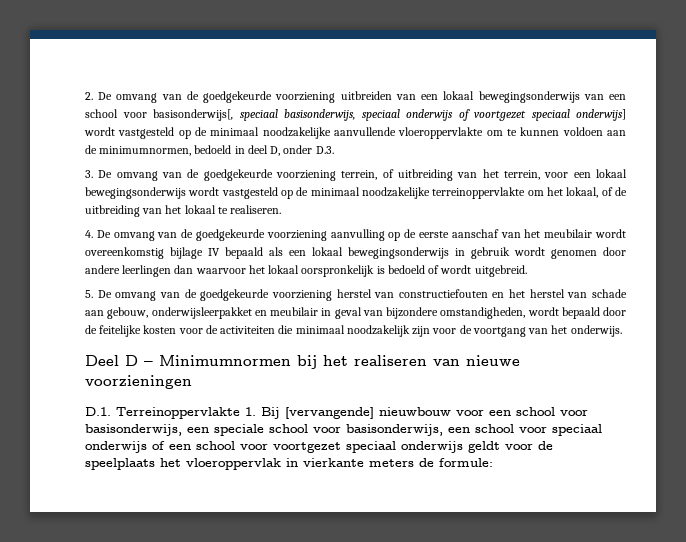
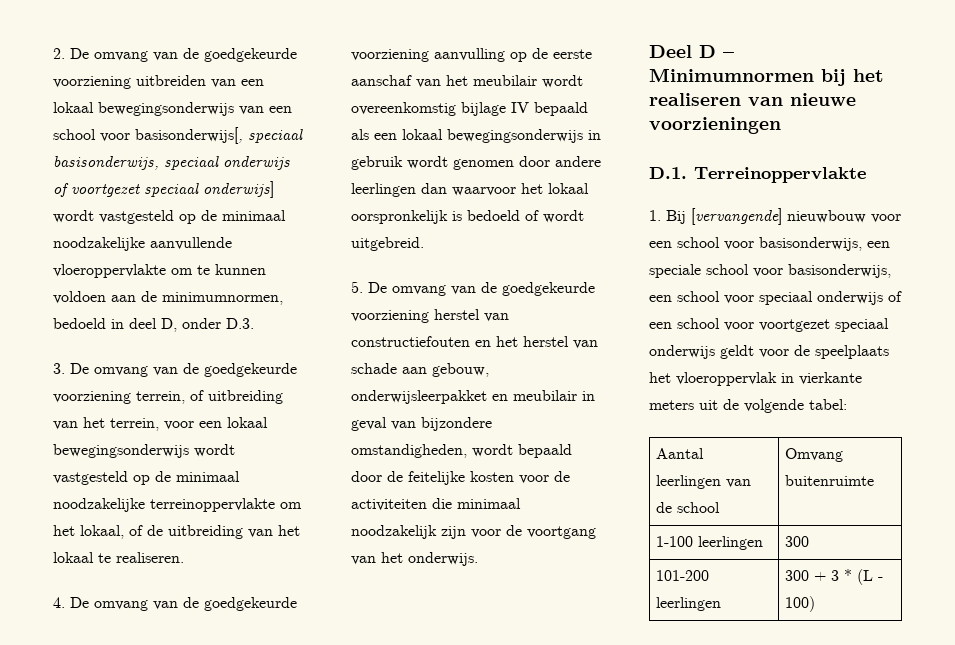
(240, 413) none -> (866, 175) //
[419,458,493,467] de formule: -> [699,399,847,413] [656,448,705,459] [656,475,752,489] [656,502,721,513] [785,448,844,462] [785,475,875,486] [656,536,764,550] [785,536,810,547] [656,570,710,581] [656,597,722,611] [785,569,884,585] [785,596,816,612] uit de volgende tabel: // Aantal leerlingen van de school | Omvang buitenruimte // 1-100 leerlingen | 300 // 101-200 leerlingen | 300 + 3 * (L - 100)

